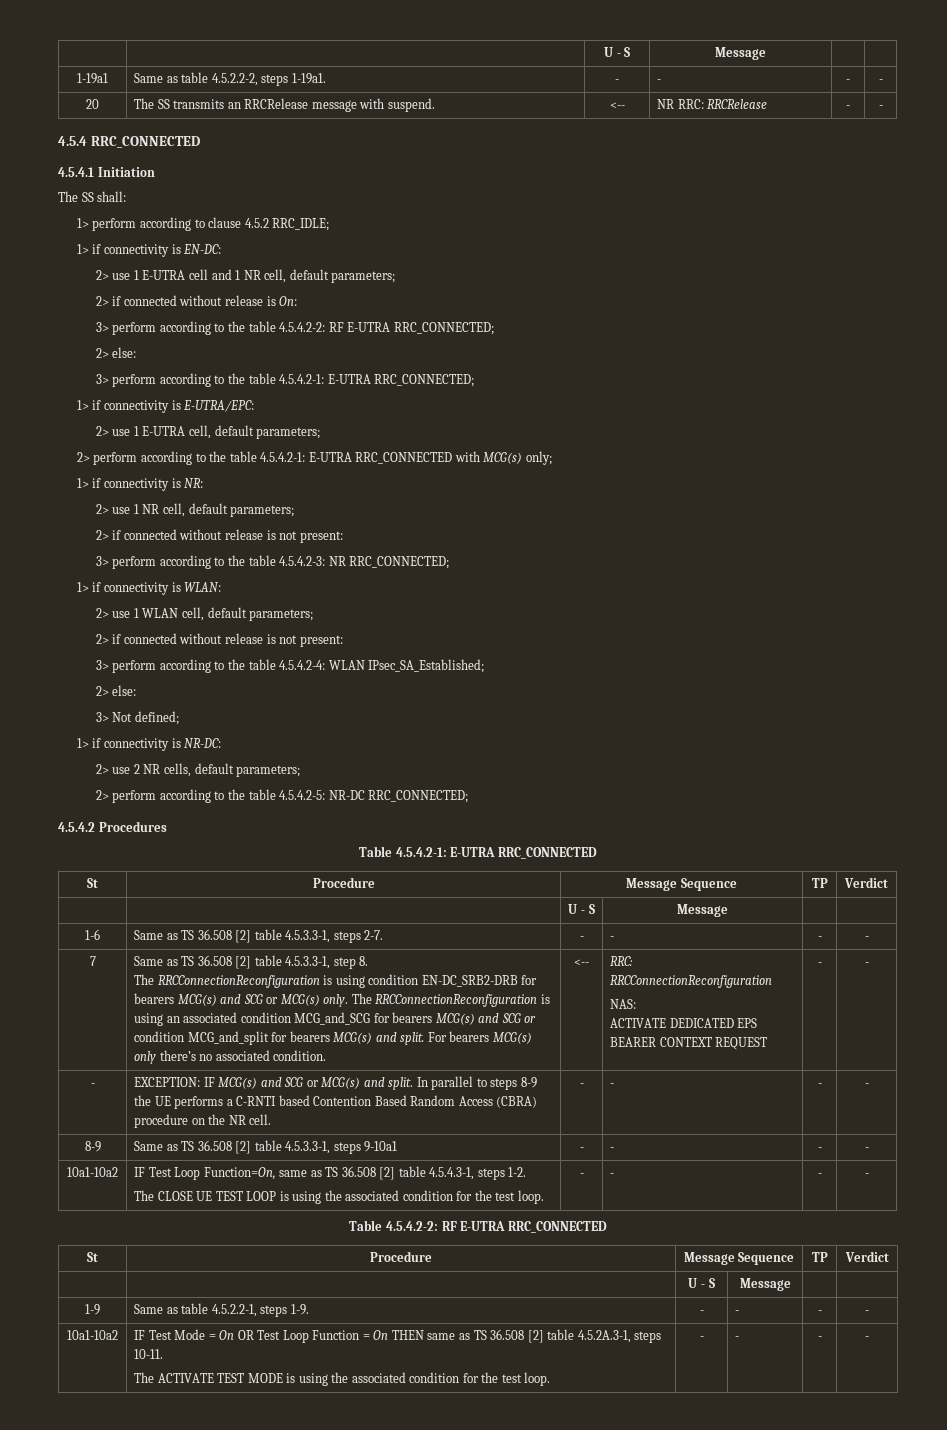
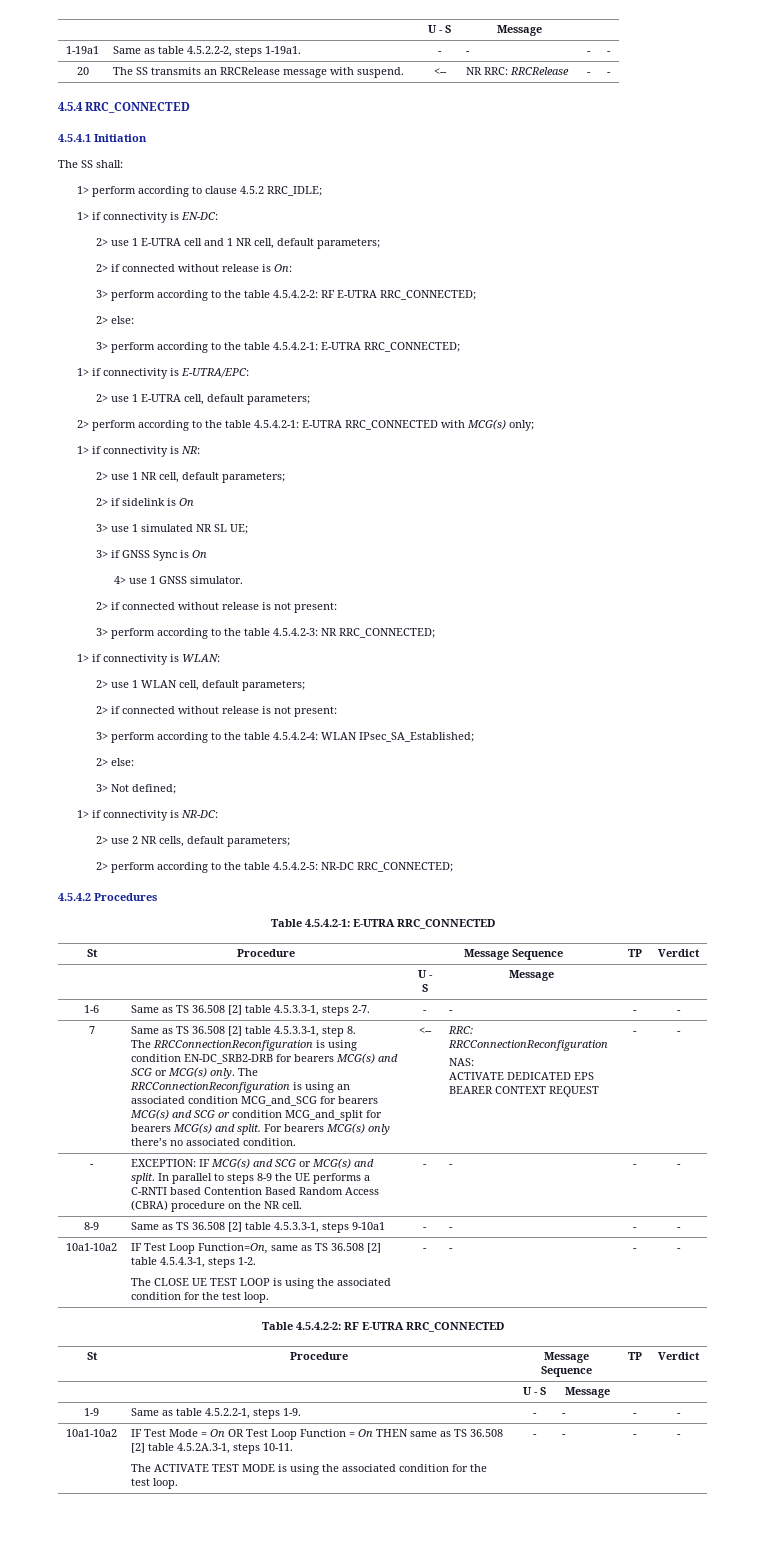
(295, 511) none -> [95,498,194,506] [95,524,248,534] [95,550,207,561] [114,576,244,584] // 2> if sidelink is On // 3> use 1 simulated NR SL UE; // 3> if GNSS Sync is On // 4> use 1 GNSS simulator.

